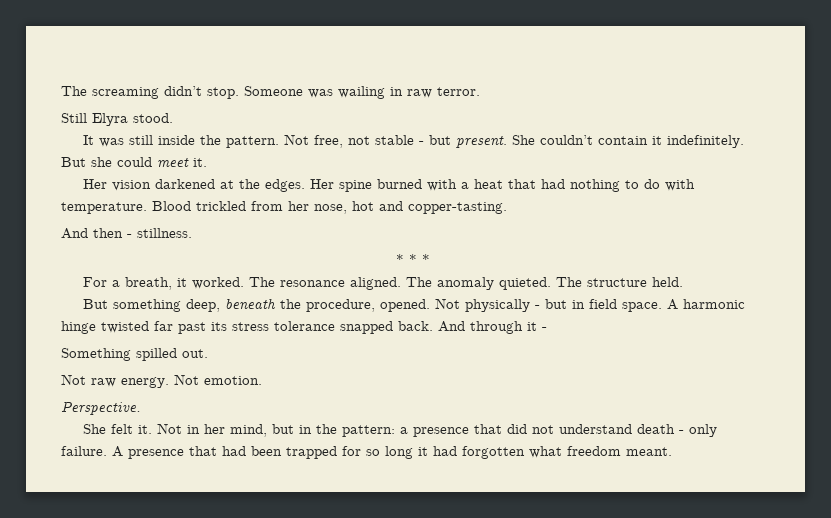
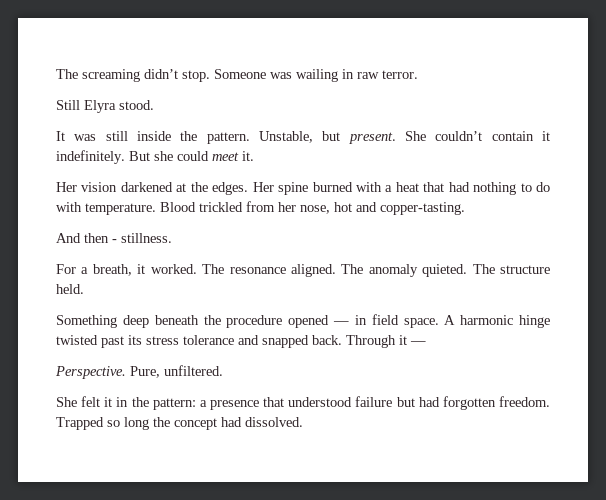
[283,134,424,148] Not free, not stable - -> [259,131,313,143] Unstable,
[395,254,430,265] // * * * -> (172, 238) none
[82,298,567,312] But something deep, beneath the procedure, opened. Not physically - but -> [56,315,349,328] Something deep beneath the procedure opened —
[154,321,173,331] far -> (98, 340) none
(335, 326) none -> [238,335,259,345] and
[438,321,547,334] [61,348,208,361] [61,374,262,388] And through it - // Something spilled out. // Not raw energy. Not emotion. -> [346,335,426,348] Through it —
(141, 408) none -> [130,365,223,378] Pure, unfiltered.
[137,423,294,437] it. Not in her mind, but -> [104,397,113,407] it
[506,424,717,437] [61,446,672,459] did not understand death - only failure. A presence that had been trapped for so long it had forgotten what freedom meant. -> [288,396,551,410] [56,417,303,430] understood failure but had forgotten freedom. Trapped so long the concept had dissolved.

